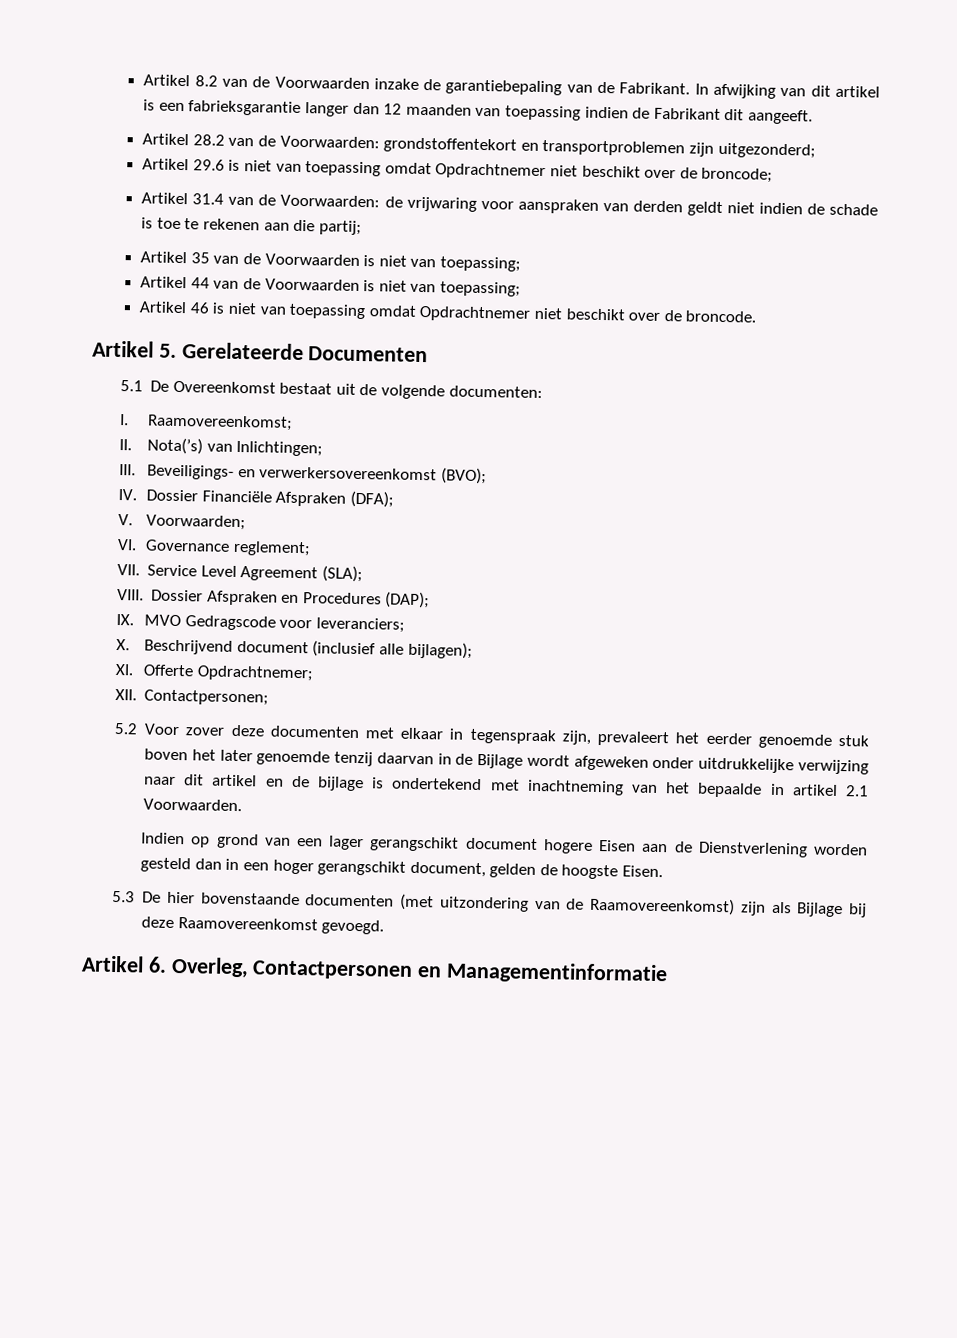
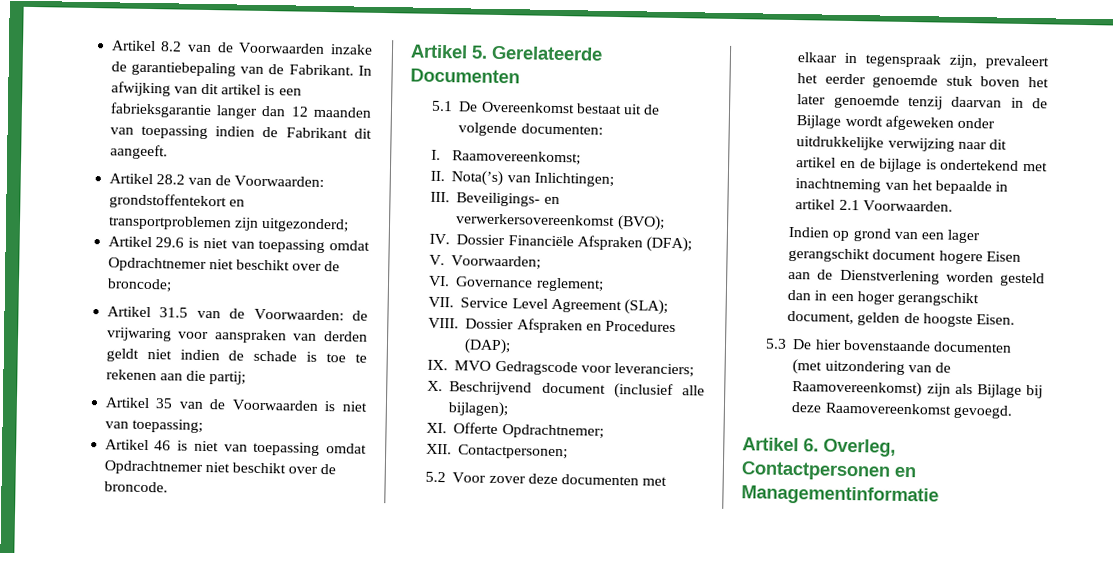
[192,193,225,205] 31.4 -> [159,307,189,318] 31.5
[140,276,521,297] // Artikel 44 van de Voorwaarden is niet van toepassing; -> (203, 425) none

